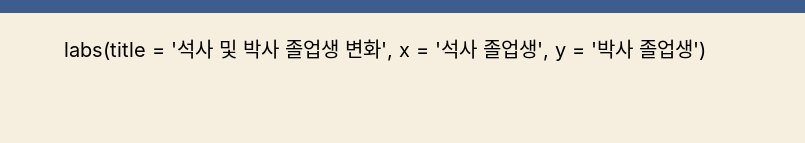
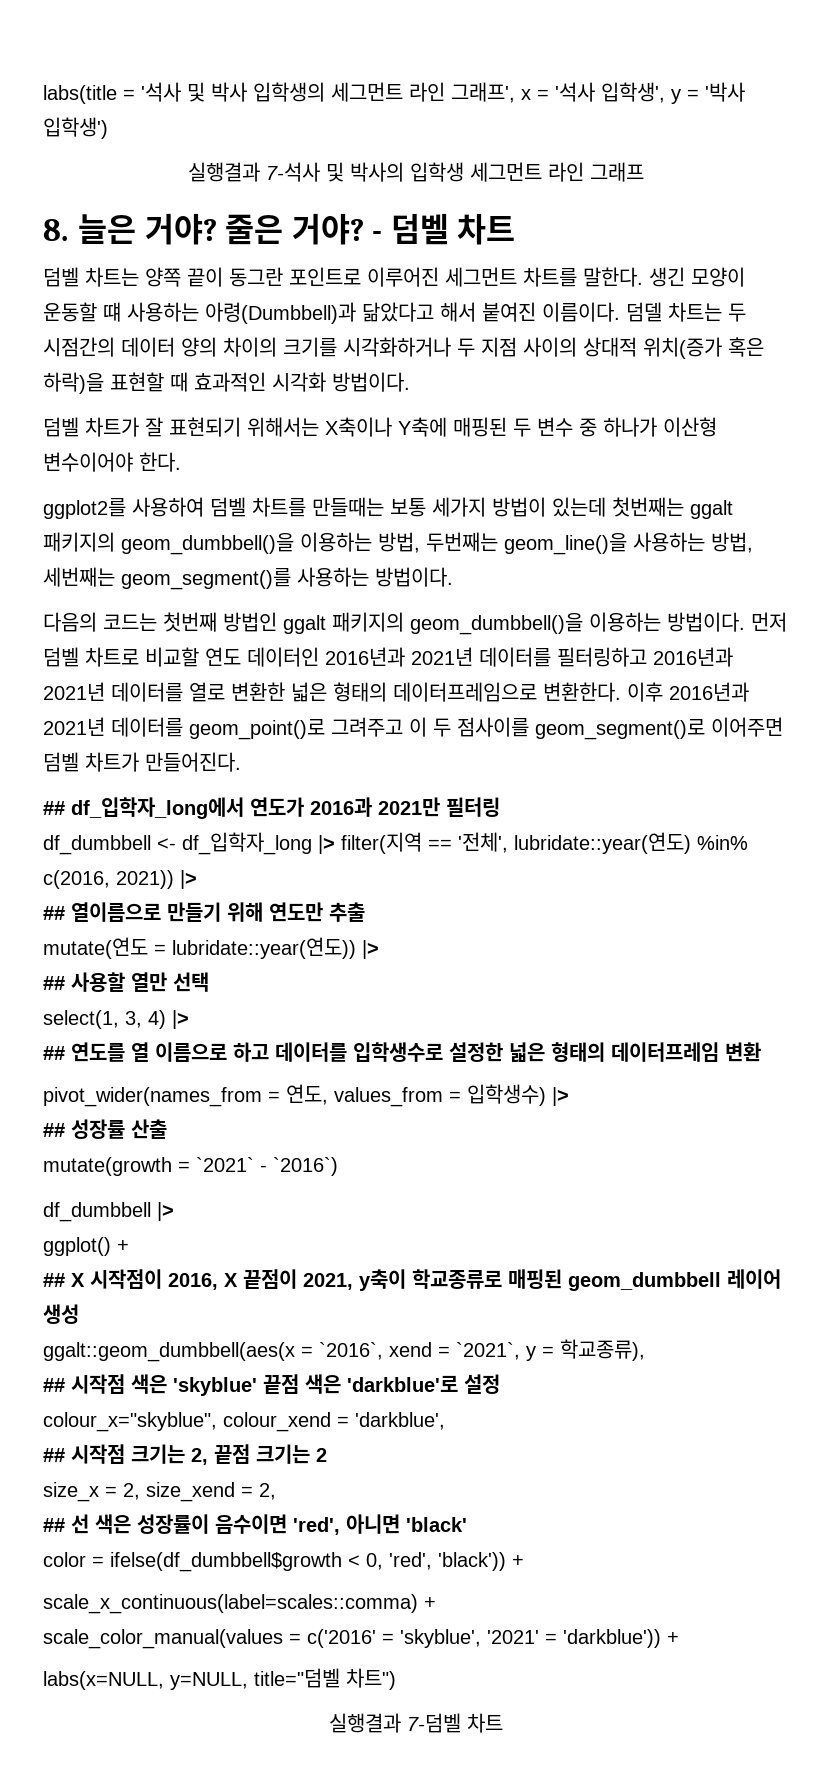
[285,39,393,61] 졸업생 변화', -> [253,82,515,103] 입학생의 세그먼트 라인 그래프',
[483,39,549,61] 졸업생', -> [601,82,665,103] 입학생',
[639,39,706,60] 졸업생') -> [43,117,108,139] [188,162,644,182] [43,213,516,245] [43,267,745,287] [43,302,746,324] [43,337,764,359] [43,372,410,394] [43,417,717,437] [43,452,181,472] [43,497,733,519] [43,532,753,555] [43,567,453,590] [43,612,787,635] [43,647,733,667] [43,682,749,702] [43,717,783,740] [43,752,241,772] [43,797,500,819] [43,832,748,855] [43,870,197,889] [43,902,365,922] [43,937,379,959] [43,972,209,992] [43,1010,189,1029] [43,1042,761,1062] [43,1084,569,1107] [43,1119,167,1139] [43,1157,338,1176] [43,1202,174,1222] [43,1237,129,1256] [43,1269,781,1291] [43,1304,79,1324] [43,1339,645,1362] [43,1374,500,1396] [43,1412,445,1432] [43,1444,327,1465] [43,1482,276,1502] [43,1514,467,1535] [43,1552,524,1572] [43,1594,436,1614] [43,1629,679,1649] [43,1668,396,1690] [329,1713,503,1733] 입학생') // 실행결과 7-석사 및 박사의 입학생 세그먼트 라인 그래프 // 8. 늘은 거야? 줄은 거야? - 덤벨 차트 // 덤벨 차트는 양쪽 끝이 동그란 포인트로 이루어진 세그먼트 차트를 말한다. 생긴 모양이 운동할 떄 사용하는 아령(Dumbbell)과 닮았다고 해서 붙여진 이름이다. 덤델 차트는 두 시점간의 데이터 양의 차이의 크기를 시각화하거나 두 지점 사이의 상대적 위치(증가 혹은 하락)을 표현할 때 효과적인 시각화 방법이다. // 덤벨 차트가 잘 표현되기 위해서는 X축이나 Y축에 매핑된 두 변수 중 하나가 이산형 변수이어야 한다. // ggplot2를 사용하여 덤벨 차트를 만들때는 보통 세가지 방법이 있는데 첫번째는 ggalt 패키지의 geom_dumbbell()을 이용하는 방법, 두번째는 geom_line()을 사용하는 방법, 세번째는 geom_segment()를 사용하는 방법이다. // 다음의 코드는 첫번째 방법인 ggalt 패키지의 geom_dumbbell()을 이용하는 방법이다. 먼저 덤벨 차트로 비교할 연도 데이터인 2016년과 2021년 데이터를 필터링하고 2016년과 2021년 데이터를 열로 변환한 넓은 형태의 데이터프레임으로 변환한다. 이후 2016년과 2021년 데이터를 geom_point()로 그려주고 이 두 점사이를 geom_segment()로 이어주면 덤벨 차트가 만들어진다. // ## df_입학자_long에서 연도가 2016과 2021만 필터링 // df_dumbbell <- df_입학자_long |> filter(지역 == '전체', lubridate::year(연도) %in% c(2016, 2021)) |> // ## 열이름으로 만들기 위해 연도만 추출 // mutate(연도 = lubridate::year(연도)) |> // ## 사용할 열만 선택 // select(1, 3, 4) |> // ## 연도를 열 이름으로 하고 데이터를 입학생수로 설정한 넓은 형태의 데이터프레임 변환 // pivot_wider(names_from = 연도, values_from = 입학생수) |> // ## 성장률 산출 // mutate(growth = `2021` - `2016`) // df_dumbbell |> // ggplot() + // ## X 시작점이 2016, X 끝점이 2021, y축이 학교종류로 매핑된 geom_dumbbell 레이어 생성 // ggalt::geom_dumbbell(aes(x = `2016`, xend = `2021`, y = 학교종류), // ## 시작점 색은 'skyblue' 끝점 색은 'darkblue'로 설정 // colour_x="skyblue", colour_xend = 'darkblue', // ## 시작점 크기는 2, 끝점 크기는 2 // size_x = 2, size_xend = 2, // ## 선 색은 성장률이 음수이면 'red', 아니면 'black' // color = ifelse(df_dumbbell$growth < 0, 'red', 'black')) + // scale_x_continuous(label=scales::comma) + // scale_color_manual(values = c('2016' = 'skyblue', '2021' = 'darkblue')) + // labs(x=NULL, y=NULL, title="덤벨 차트") // 실행결과 7-덤벨 차트

